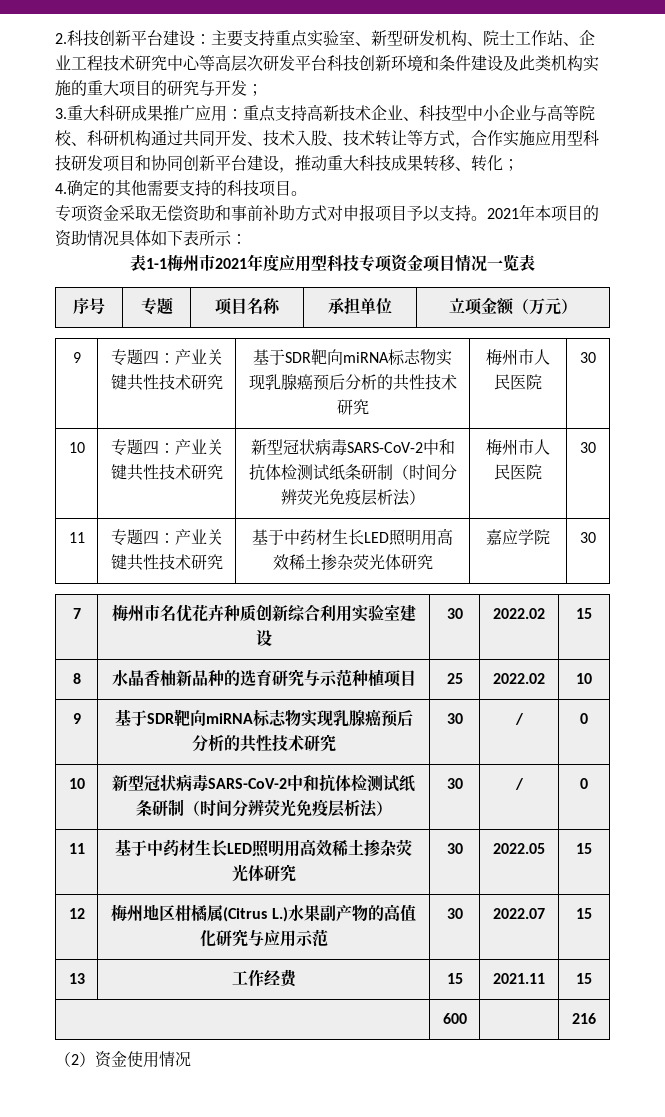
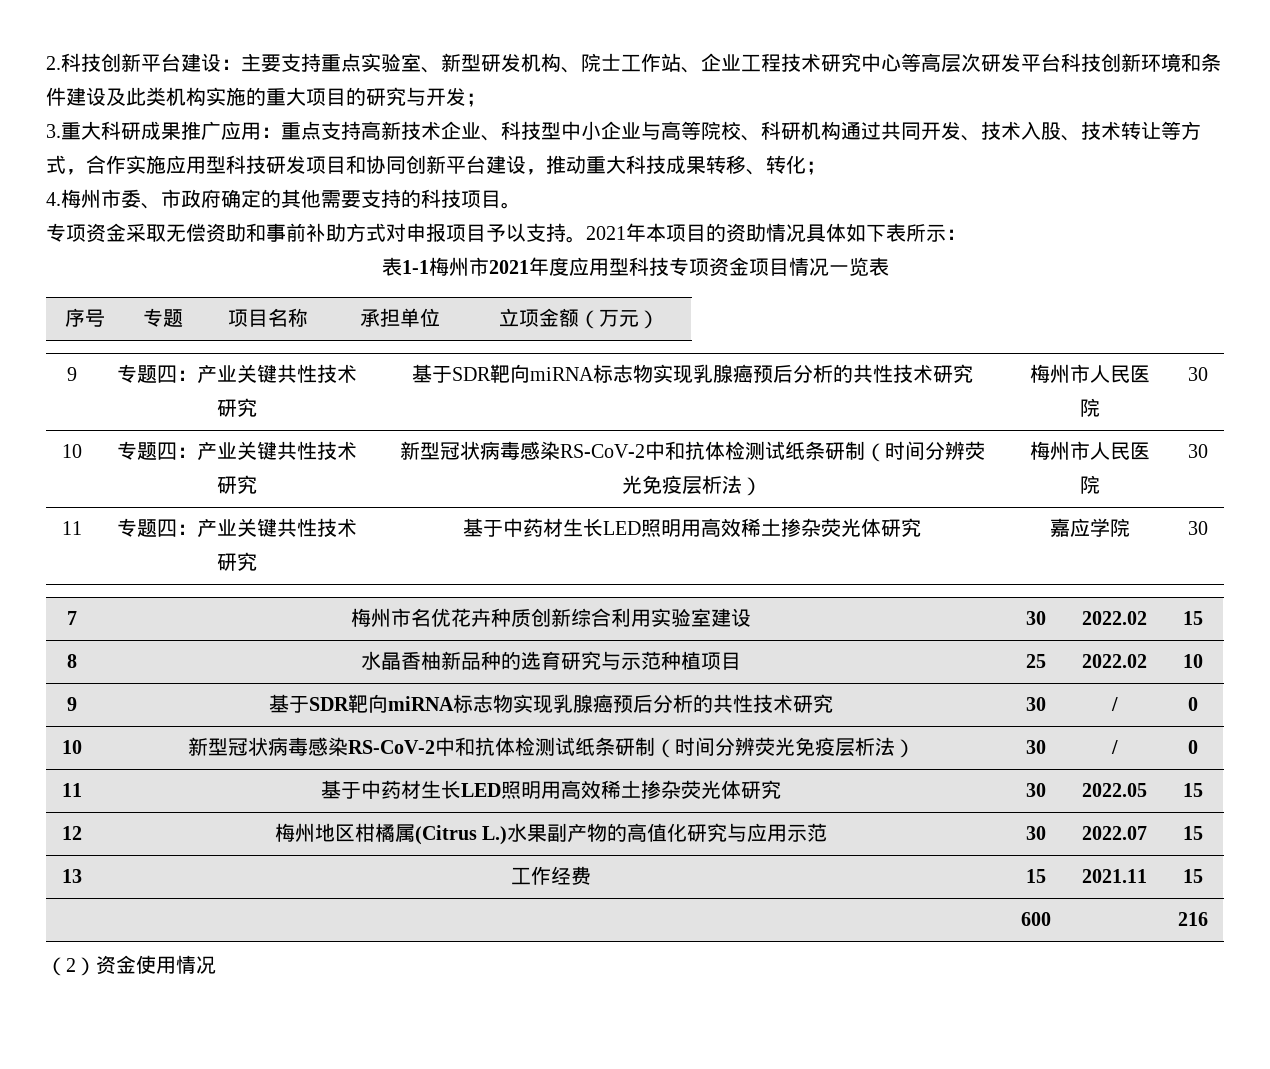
(67, 188) none -> [61,189,221,209] 梅州市委、市政府
[346,442,423,453] SARS-CoV-2 -> [519,441,645,460] 感染RS-CoV-2
[208,778,287,789] SARS-CoV-2 -> [307,737,435,756] 感染RS-CoV-2

